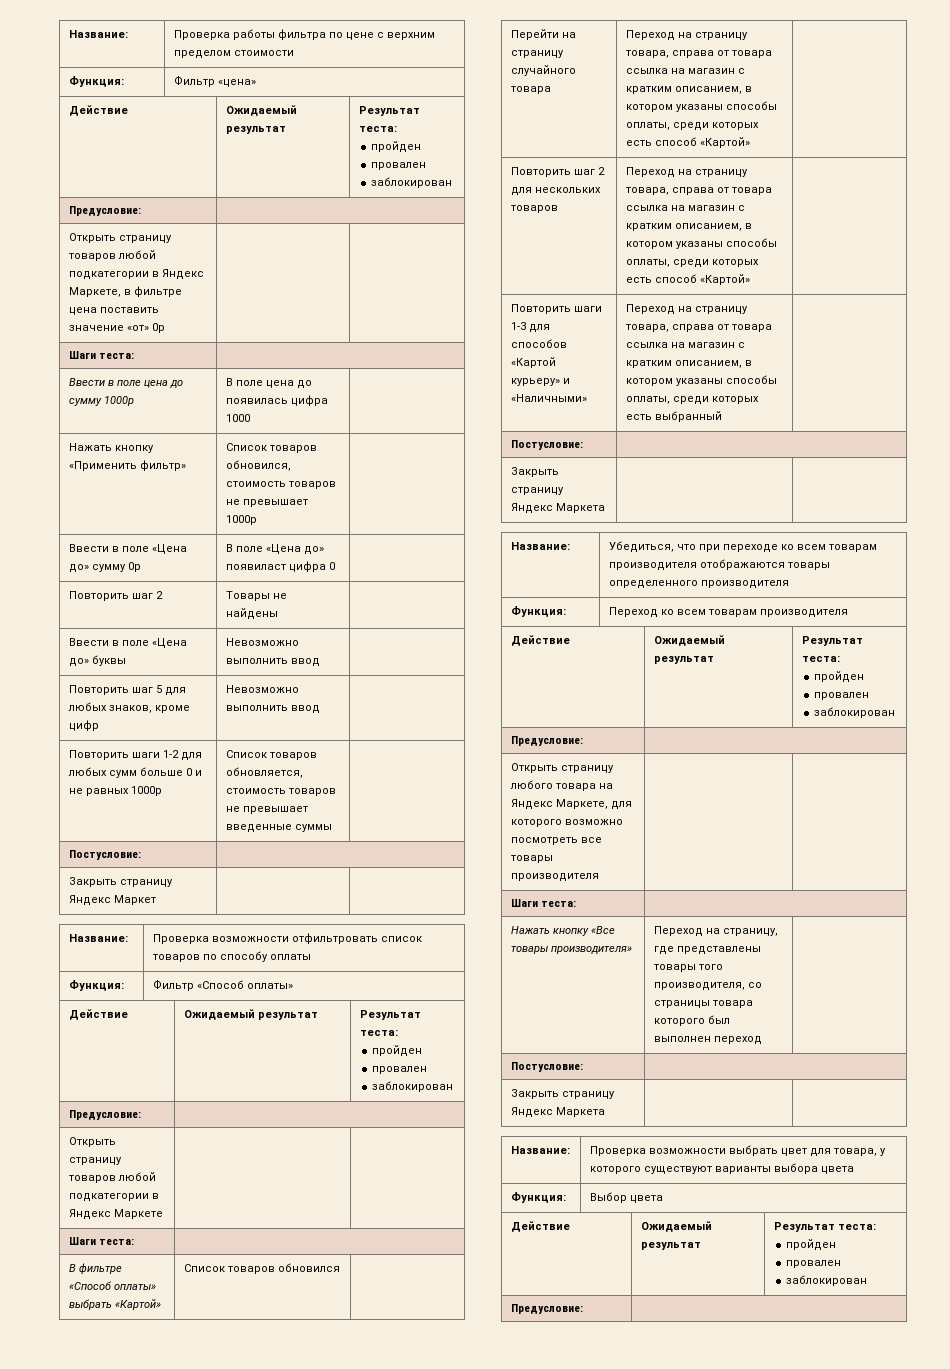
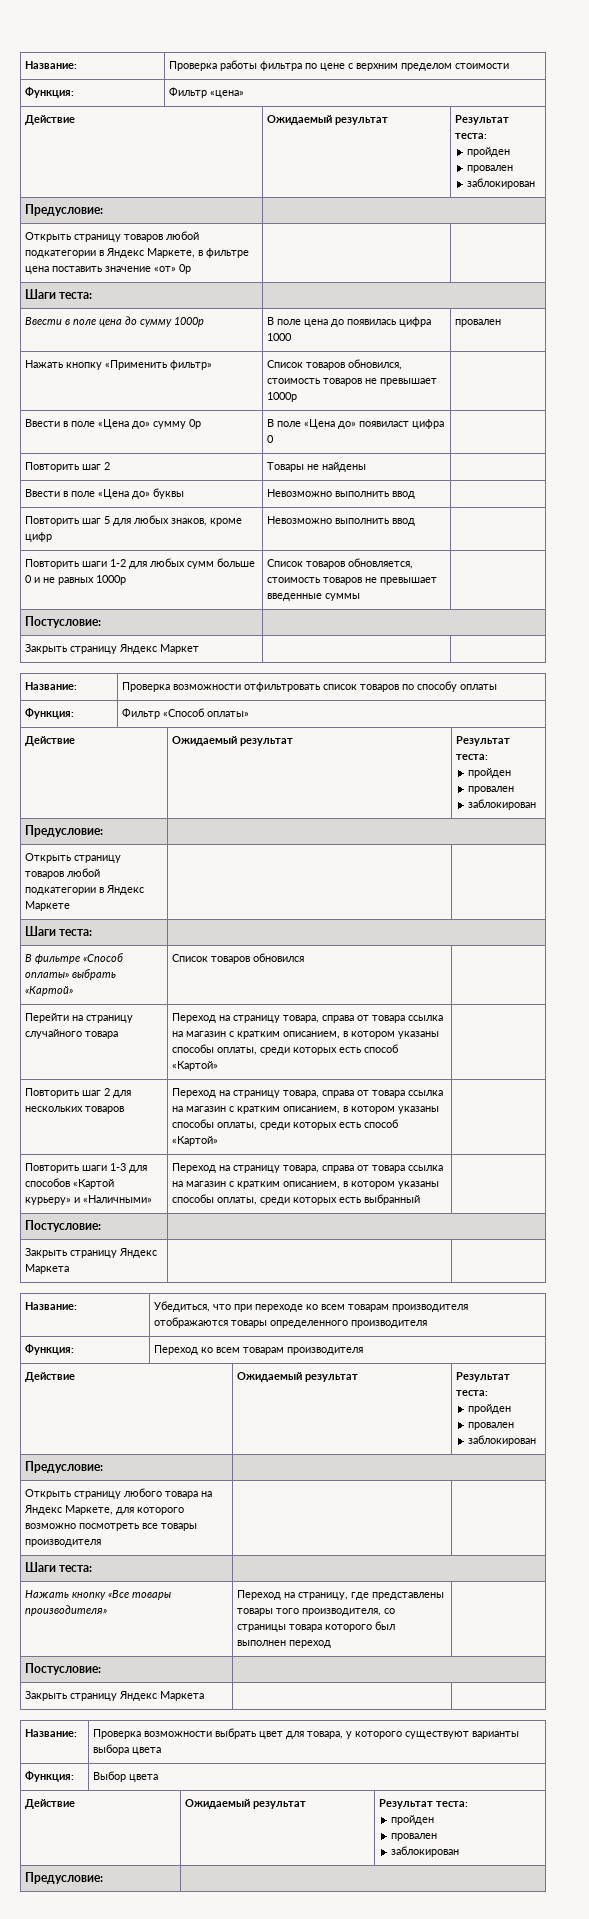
(250, 418) none -> [455,319,502,327] провален

